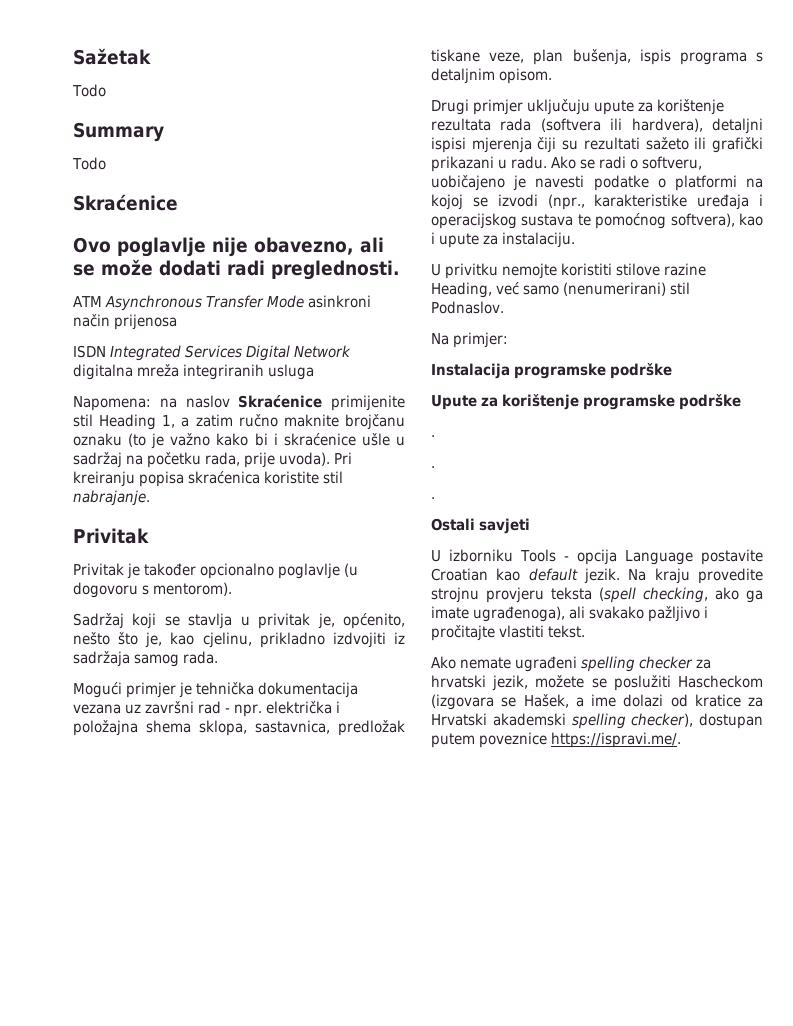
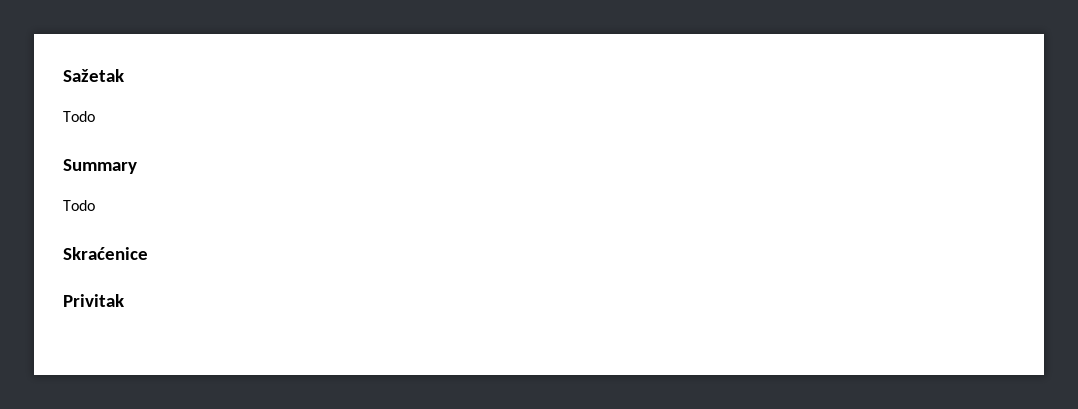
[73,237,384,257] [73,259,400,280] [73,295,372,311] [73,314,178,330] [73,345,352,361] [73,364,315,380] [73,395,405,411] [73,414,406,430] [73,433,405,449] [73,452,353,468] [73,471,344,487] [73,490,150,506] [73,528,149,544] [73,563,359,579] [73,582,233,598] [73,613,405,629] [73,632,405,648] [73,651,219,667] [73,682,359,698] [73,701,341,717] [73,720,405,736] [431,49,763,65] [431,68,553,84] [431,99,725,115] [431,118,763,134] [431,137,763,153] [431,156,703,172] [431,175,763,191] [431,194,763,210] [431,213,763,229] [431,232,576,248] [431,263,707,279] [431,282,691,298] [431,301,504,314] [431,332,509,348] [431,363,673,379] [431,394,742,410] [431,435,435,437] [431,466,435,468] [431,497,435,499] [431,518,531,534] [431,549,763,565] [431,568,763,584] [431,587,763,603] [431,606,709,622] [431,625,586,641] [431,656,712,672] [431,675,763,691] [431,694,763,710] [431,713,763,729] [431,732,682,748] Ovo poglavlje nije obavezno, ali se može dodati radi preglednosti. // ATM Asynchronous Transfer Mode asinkroni način prijenosa // ISDN Integrated Services Digital Network digitalna mreža integriranih usluga // Napomena: na naslov Skraćenice primijenite stil Heading 1, a zatim ručno maknite brojčanu oznaku (to je važno kako bi i skraćenice ušle u sadržaj na početku rada, prije uvoda). Pri kreiranju popisa skraćenica koristite stil nabrajanje. // Privitak // Privitak je također opcionalno poglavlje (u dogovoru s mentorom). // Sadržaj koji se stavlja u privitak je, općenito, nešto što je, kao cjelinu, prikladno izdvojiti iz sadržaja samog rada. // Mogući primjer je tehnička dokumentacija vezana uz završni rad - npr. električka i položajna shema sklopa, sastavnica, predložak tiskane veze, plan bušenja, ispis programa s detaljnim opisom. // Drugi primjer uključuju upute za korištenje rezultata rada (softvera ili hardvera), detaljni ispisi mjerenja čiji su rezultati sažeto ili grafički prikazani u radu. Ako se radi o softveru, uobičajeno je navesti podatke o platformi na kojoj se izvodi (npr., karakteristike uređaja i operacijskog sustava te pomoćnog softvera), kao i upute za instalaciju. // U privitku nemojte koristiti stilove razine Heading, već samo (nenumerirani) stil Podnaslov. // Na primjer: // Instalacija programske podrške // Upute za korištenje programske podrške // . // . // . // Ostali savjeti // U izborniku Tools - opcija Language postavite Croatian kao default jezik. Na kraju provedite strojnu provjeru teksta (spell checking, ako ga imate ugrađenoga), ali svakako pažljivo i pročitajte vlastiti tekst. // Ako nemate ugrađeni spelling checker za hrvatski jezik, možete se poslužiti Hascheckom (izgovara se Hašek, a ime dolazi od kratice za Hrvatski akademski spelling checker), dostupan putem poveznice https://ispravi.me/. -> [63,294,124,307] Privitak

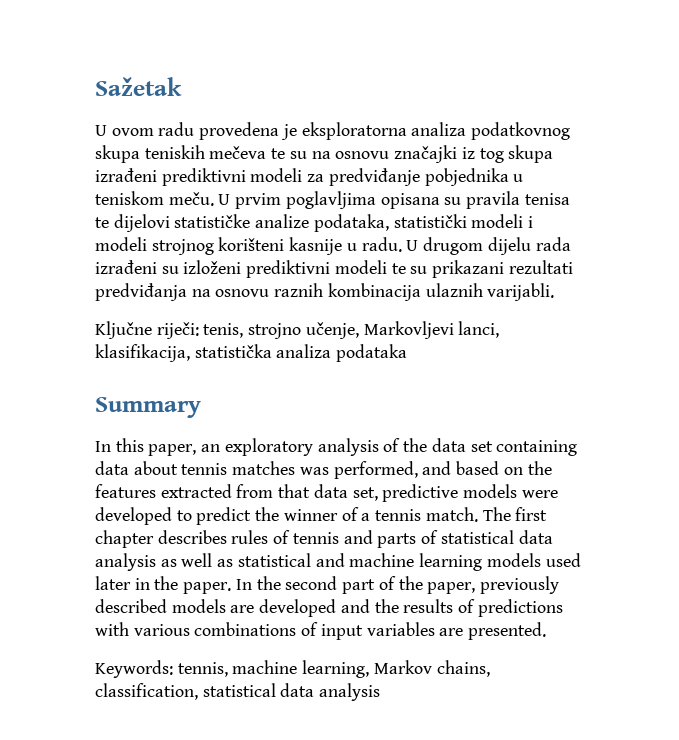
[63,111,95,122] [63,159,137,174] [63,200,95,211] [63,247,148,260] [63,294,124,307] Todo // Summary // Todo // Skraćenice // Privitak -> [95,122,571,140] [95,145,554,163] [95,168,524,186] [95,191,570,209] [95,214,534,232] [95,237,571,255] [95,260,573,278] [95,283,555,301] [95,321,500,339] [95,344,408,362] [95,397,201,418] [95,438,578,456] [95,461,552,479] [95,484,558,502] [95,507,548,525] [95,530,553,548] [95,553,581,571] [95,576,559,594] [95,599,563,617] [95,622,547,640] [95,660,490,678] [95,683,381,701] U ovom radu provedena je eksploratorna analiza podatkovnog skupa teniskih mečeva te su na osnovu značajki iz tog skupa izrađeni prediktivni modeli za predviđanje pobjednika u teniskom meču. U prvim poglavljima opisana su pravila tenisa te dijelovi statističke analize podataka, statistički modeli i modeli strojnog korišteni kasnije u radu. U drugom dijelu rada izrađeni su izloženi prediktivni modeli te su prikazani rezultati predviđanja na osnovu raznih kombinacija ulaznih varijabli. // Ključne riječi: tenis, strojno učenje, Markovljevi lanci, klasifikacija, statistička analiza podataka // Summary // In this paper, an exploratory analysis of the data set containing data about tennis matches was performed, and based on the features extracted from that data set, predictive models were developed to predict the winner of a tennis match. The first chapter describes rules of tennis and parts of statistical data analysis as well as statistical and machine learning models used later in the paper. In the second part of the paper, previously described models are developed and the results of predictions with various combinations of input variables are presented. // Keywords: tennis, machine learning, Markov chains, classification, statistical data analysis

